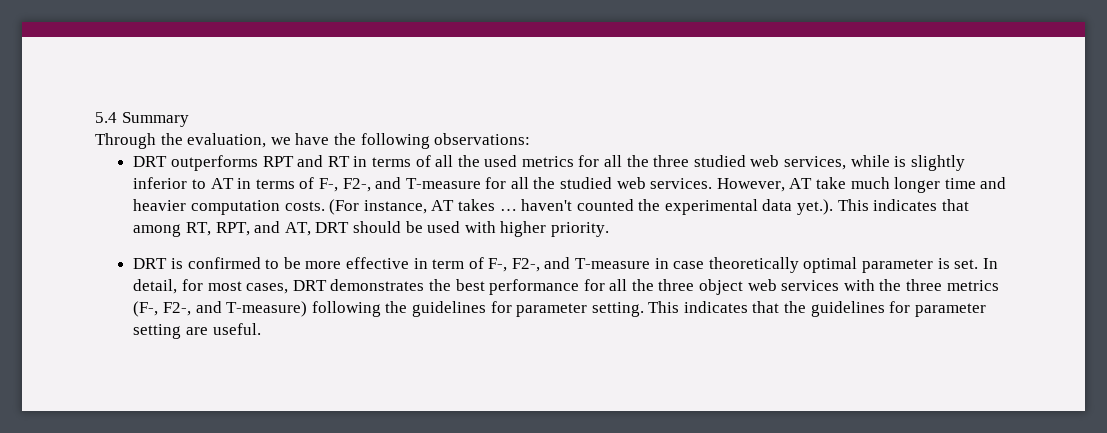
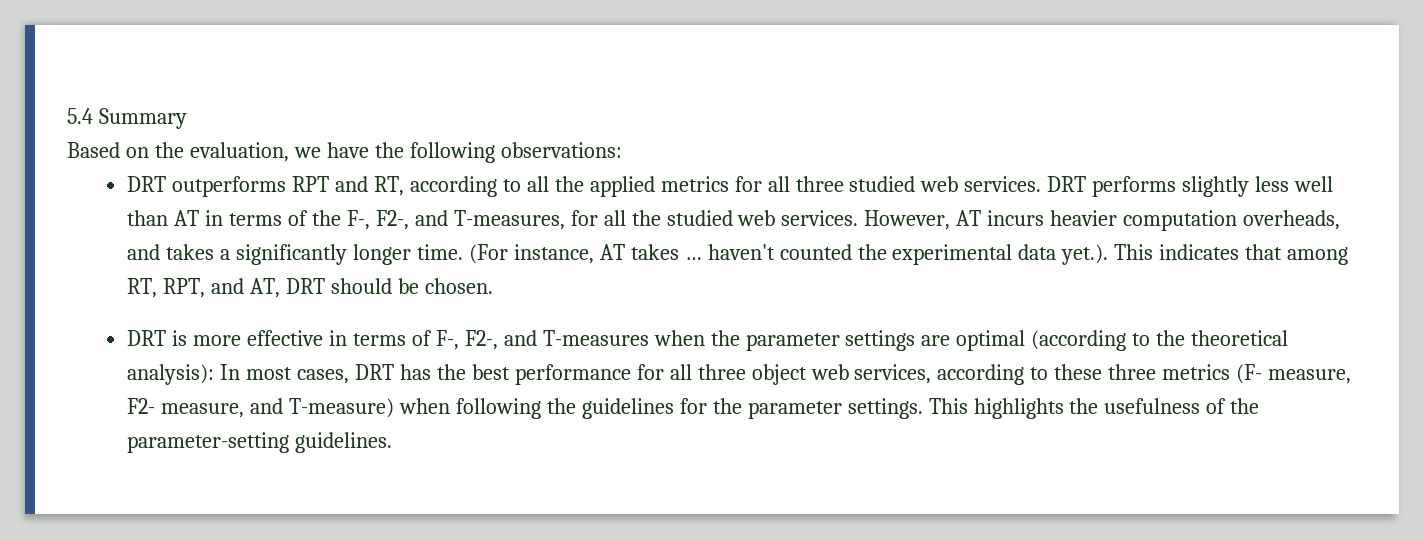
[95,133,156,149] Through -> [67,142,149,158] Based on
[327,155,518,167] RT in terms of all the used -> [374,176,655,197] RT, according to all the applied
[626,155,649,167] the -> (790, 184) none
[783,155,965,171] [133,177,206,189] services, while is slightly inferior to -> [964,176,1334,197] [127,210,169,226] services. DRT performs slightly less well than
[318,177,481,192] F-, F2-, and T-measure -> [311,210,565,230] the F-, F2-, and T-measures,
[815,177,1007,193] [133,199,325,215] take much longer time and heavier computation costs. -> [987,210,1341,231] [127,244,463,265] incurs heavier computation overheads, and takes a significantly longer time.
[427,221,609,237] used with higher priority. -> [424,278,493,294] chosen.
[187,257,301,269] confirmed to be -> (188, 338) none
[432,257,998,273] [133,279,203,294] term of F-, F2-, and T-measure in case theoretically optimal parameter is set. In detail, for -> [352,330,1289,351] [127,364,241,385] terms of F-, F2-, and T-measures when the parameter settings are optimal (according to the theoretical analysis): In
[330,279,425,291] demonstrates -> [399,364,431,380] has
[631,279,654,291] the -> (692, 372) none
[781,279,999,291] [133,301,191,317] services with the three metrics (F-, F2-, -> [854,364,1352,385] [127,398,245,418] services, according to these three metrics (F- measure, F2- measure,
(308, 309) none -> [399,398,451,414] when
[516,301,986,317] [133,323,261,339] parameter setting. This indicates that the guidelines for parameter setting are useful. -> [712,398,1260,419] [127,432,393,453] the parameter settings. This highlights the usefulness of the parameter-setting guidelines.

